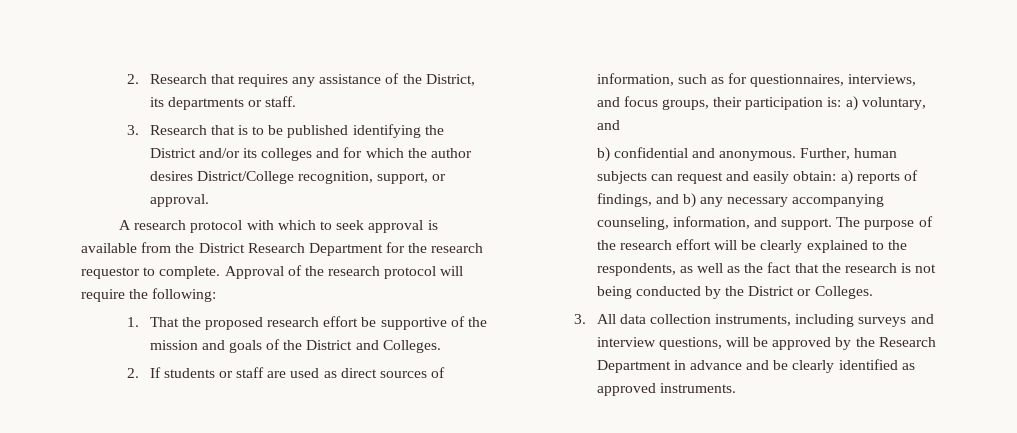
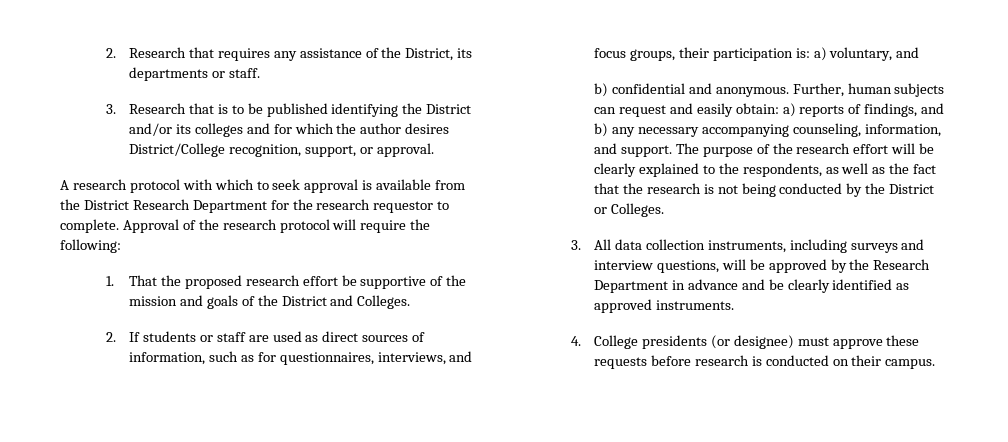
(736, 388) none -> [570,335,920,349] [593,355,936,369] // 4. College presidents (or designee) must approve these requests before research is conducted on their campus.

